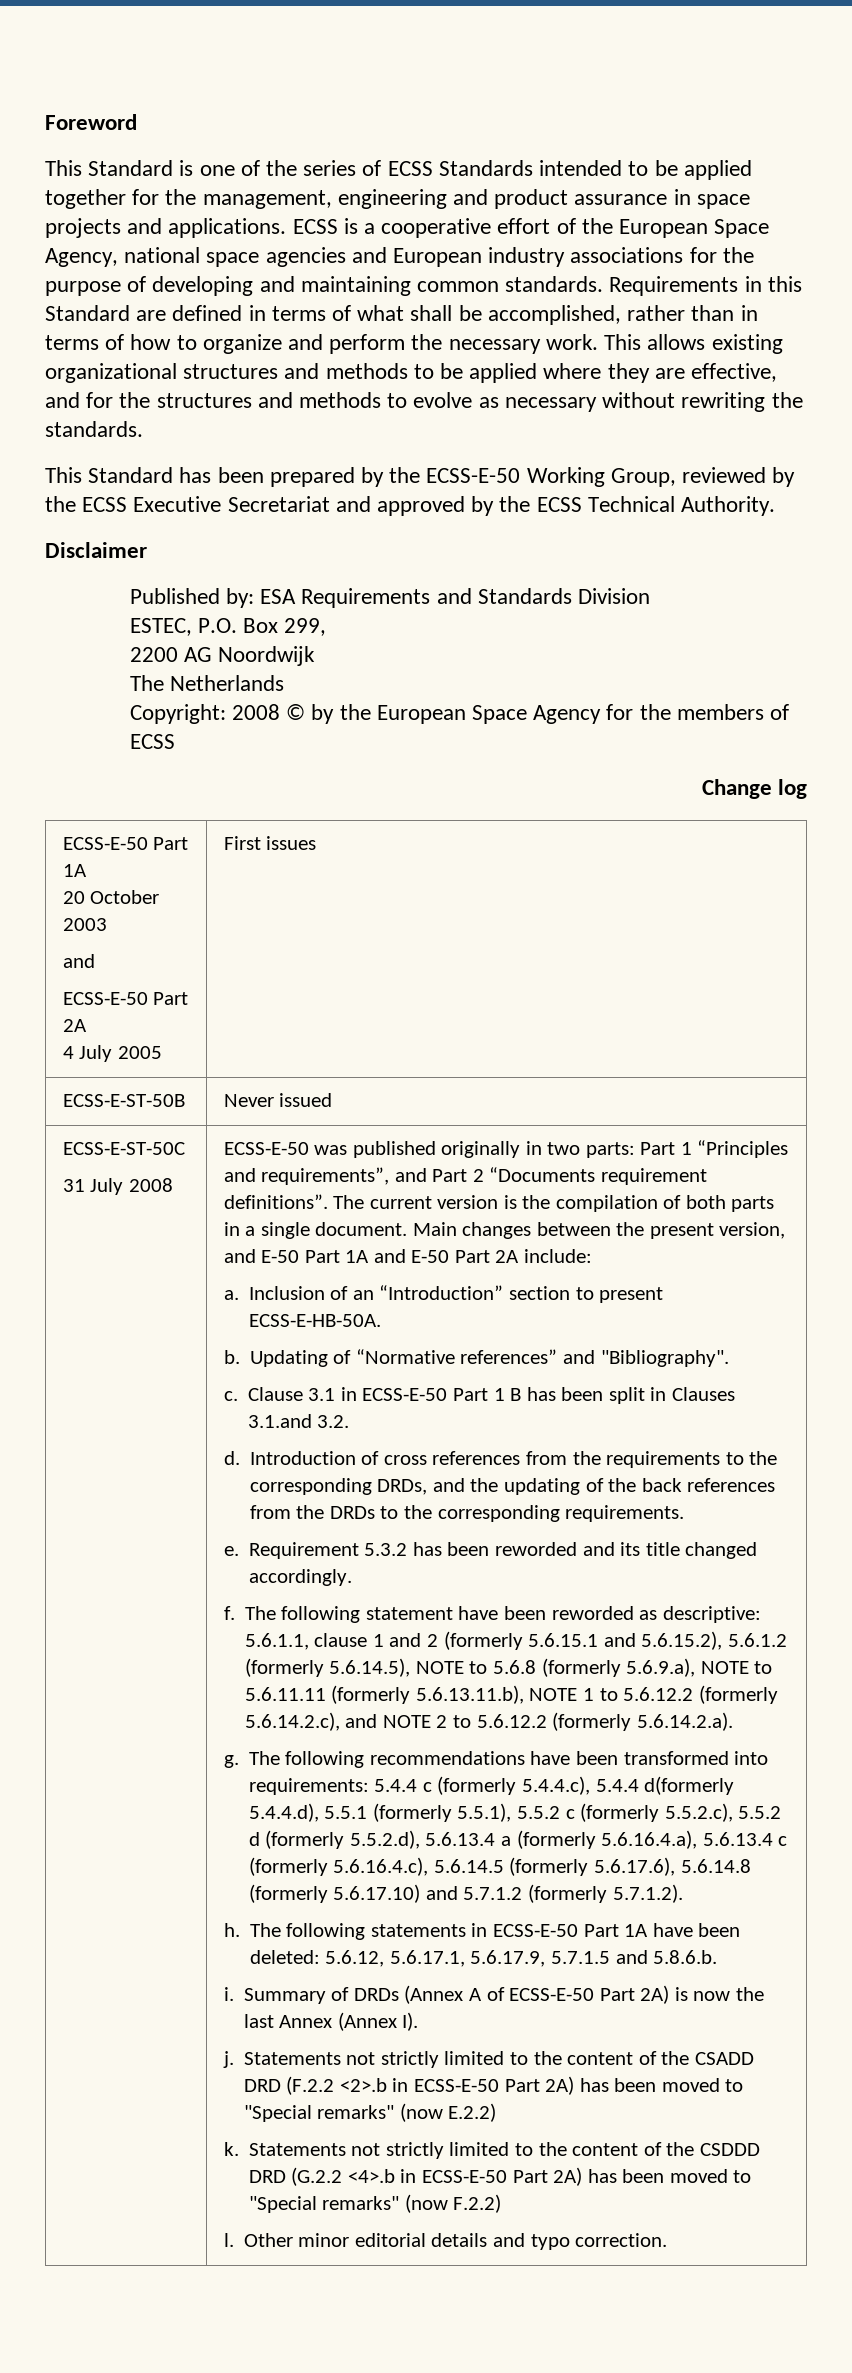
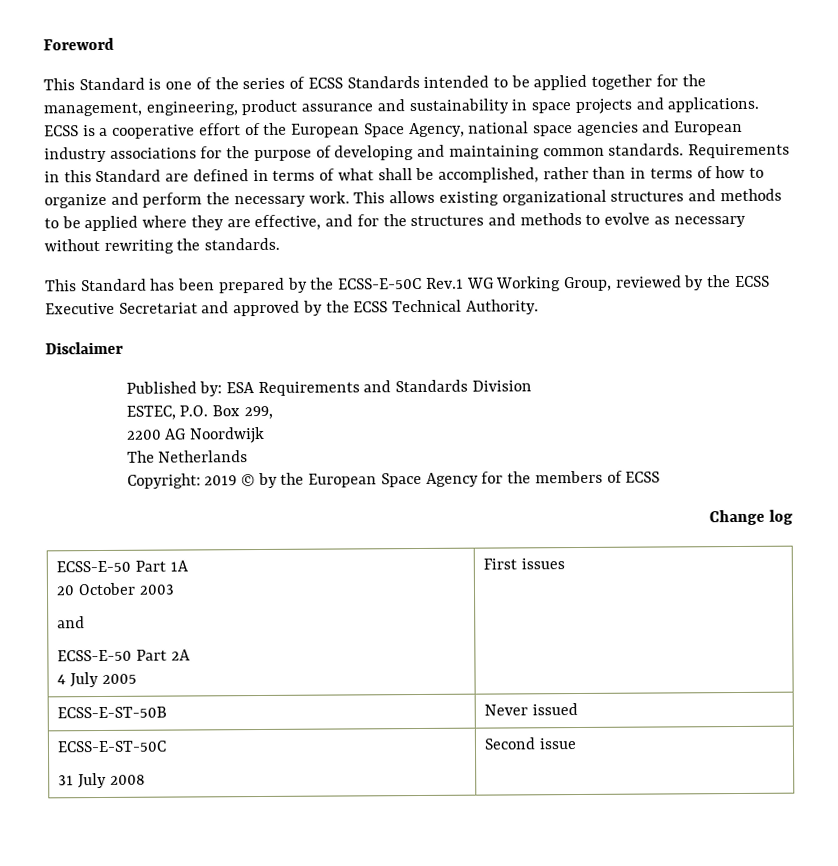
[337,189,668,209] engineering and product assurance -> [145,98,509,116] engineering, product assurance and sustainability
[426,468,521,483] ECSS-E-50 -> [338,277,494,290] ECSS-E-50C Rev.1 WG
[231,704,280,720] 2008 -> [204,475,238,486] 2019
[223,1140,789,1158] [223,1167,707,1185] [223,1194,775,1212] [223,1222,786,1239] [223,1249,592,1263] [223,1285,664,1303] [248,1314,381,1327] [223,1349,729,1367] [223,1387,735,1404] [247,1414,350,1428] [223,1451,778,1468] [249,1478,776,1495] [249,1505,685,1522] [223,1542,758,1559] [248,1569,352,1586] [223,1606,761,1623] [244,1631,787,1650] [244,1658,773,1677] [244,1685,778,1704] [244,1712,733,1731] [223,1751,769,1768] [248,1776,735,1795] [248,1803,782,1822] [248,1830,788,1849] [248,1857,751,1876] [248,1884,683,1903] [223,1923,741,1940] [249,1950,718,1967] [223,1985,764,2004] [243,2012,419,2031] [222,2051,754,2068] [243,2076,744,2095] [243,2103,497,2122] [223,2142,760,2159] [248,2167,752,2186] [248,2194,502,2213] [223,2233,668,2250] ECSS-E-50 was published originally in two parts: Part 1 “Principles and requirements”, and Part 2 “Documents requirement definitions”. The current version is the compilation of both parts in a single document. Main changes between the present version, and E-50 Part 1A and E-50 Part 2A include: // a. Inclusion of an “Introduction” section to present ECSS-E-HB-50A. // b. Updating of “Normative references” and "Bibliography". // c. Clause 3.1 in ECSS-E-50 Part 1 B has been split in Clauses 3.1.and 3.2. // d. Introduction of cross references from the requirements to the corresponding DRDs, and the updating of the back references from the DRDs to the corresponding requirements. // e. Requirement 5.3.2 has been reworded and its title changed accordingly. // f. The following statement have been reworded as descriptive: 5.6.1.1, clause 1 and 2 (formerly 5.6.15.1 and 5.6.15.2), 5.6.1.2 (formerly 5.6.14.5), NOTE to 5.6.8 (formerly 5.6.9.a), NOTE to 5.6.11.11 (formerly 5.6.13.11.b), NOTE 1 to 5.6.12.2 (formerly 5.6.14.2.c), and NOTE 2 to 5.6.12.2 (formerly 5.6.14.2.a). // g. The following recommendations have been transformed into requirements: 5.4.4 c (formerly 5.4.4.c), 5.4.4 d(formerly 5.4.4.d), 5.5.1 (formerly 5.5.1), 5.5.2 c (formerly 5.5.2.c), 5.5.2 d (formerly 5.5.2.d), 5.6.13.4 a (formerly 5.6.16.4.a), 5.6.13.4 c (formerly 5.6.16.4.c), 5.6.14.5 (formerly 5.6.17.6), 5.6.14.8 (formerly 5.6.17.10) and 5.7.1.2 (formerly 5.7.1.2). // h. The following statements in ECSS-E-50 Part 1A have been deleted: 5.6.12, 5.6.17.1, 5.6.17.9, 5.7.1.5 and 5.8.6.b. // i. Summary of DRDs (Annex A of ECSS-E-50 Part 2A) is now the last Annex (Annex I). // j. Statements not strictly limited to the content of the CSADD DRD (F.2.2 <2>.b in ECSS-E-50 Part 2A) has been moved to "Special remarks" (now E.2.2) // k. Statements not strictly limited to the content of the CSDDD DRD (G.2.2 <4>.b in ECSS-E-50 Part 2A) has been moved to "Special remarks" (now F.2.2) // l. Other minor editorial details and typo correction. -> [484,737,576,750] Second issue

